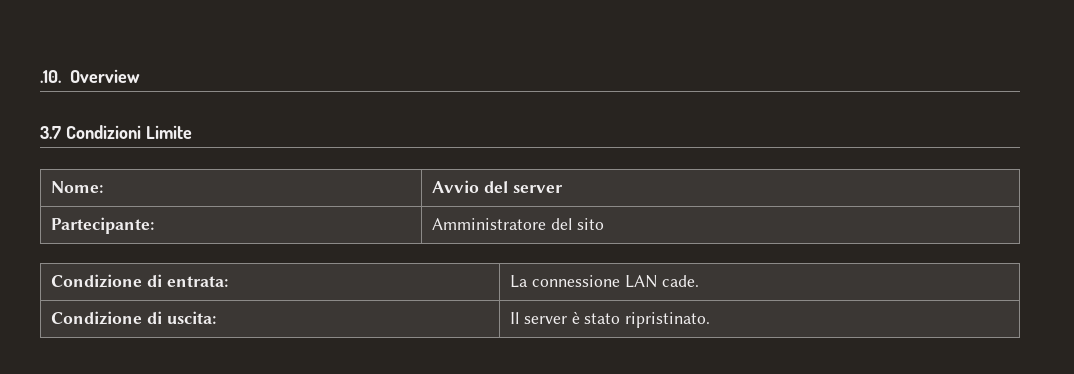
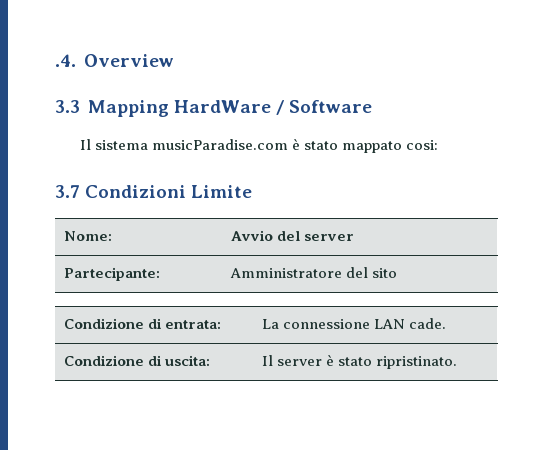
[40,70,61,83] .10. -> [55,54,76,67] .4.
(140, 76) none -> [55,100,372,117] [79,138,438,153] // 3.3 Mapping HardWare / Software // Il sistema musicParadise.com è stato mappato cosi:

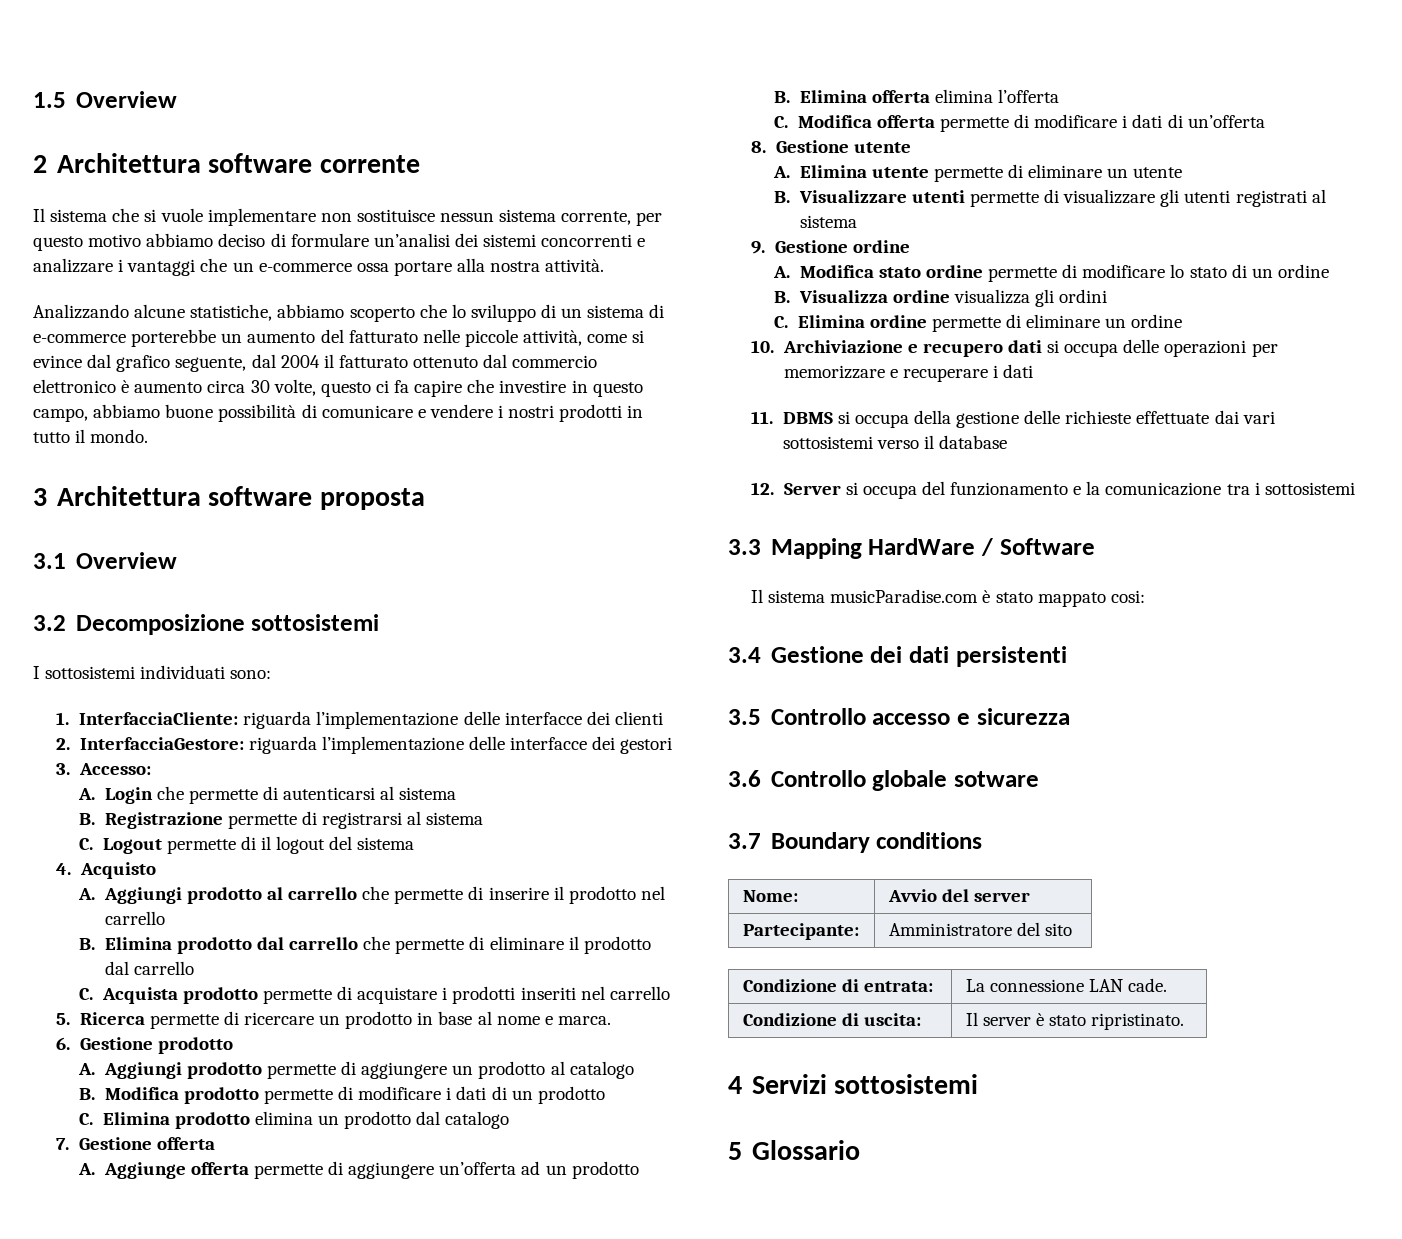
[55,54,174,67] .4. Overview -> [33,91,177,108] [33,153,420,173] [33,208,663,226] [33,233,646,251] [33,258,605,276] [33,304,665,322] [33,329,645,347] [33,354,598,372] [33,379,643,397] [33,404,644,422] [33,429,149,443] [33,486,425,510] [33,552,177,569] [33,614,380,635] [33,665,272,679] [56,711,663,729] [56,736,673,754] [56,763,151,775] [78,786,457,804] [79,811,484,829] [79,836,415,854] [56,862,156,879] [78,886,665,904] [104,911,165,925] [79,936,651,954] [104,961,194,975] [79,986,670,1004] [56,1011,611,1029] [56,1037,233,1054] [78,1061,634,1079] [79,1086,605,1104] [79,1111,510,1129] [56,1137,216,1150] [78,1161,639,1179] [774,89,1059,103] [774,114,1265,132] [751,140,911,153] [773,164,1183,182] [774,189,1326,207] [799,215,857,228] [751,240,910,254] [773,264,1329,282] [774,289,1108,307] [774,314,1183,332] [751,339,1278,357] [783,364,1034,382] [751,410,1275,428] [782,435,1007,449] [751,481,1355,499] 1.5 Overview // 2 Architettura software corrente // Il sistema che si vuole implementare non sostituisce nessun sistema corrente, per questo motivo abbiamo deciso di formulare un’analisi dei sistemi concorrenti e analizzare i vantaggi che un e-commerce ossa portare alla nostra attività. // Analizzando alcune statistiche, abbiamo scoperto che lo sviluppo di un sistema di e-commerce porterebbe un aumento del fatturato nelle piccole attività, come si evince dal grafico seguente, dal 2004 il fatturato ottenuto dal commercio elettronico è aumento circa 30 volte, questo ci fa capire che investire in questo campo, abbiamo buone possibilità di comunicare e vendere i nostri prodotti in tutto il mondo. // 3 Architettura software proposta // 3.1 Overview // 3.2 Decomposizione sottosistemi // I sottosistemi individuati sono: // 1. InterfacciaCliente: riguarda l’implementazione delle interfacce dei clienti // 2. InterfacciaGestore: riguarda l’implementazione delle interfacce dei gestori // 3. Accesso: // A. Login che permette di autenticarsi al sistema // B. Registrazione permette di registrarsi al sistema // C. Logout permette di il logout del sistema // 4. Acquisto // A. Aggiungi prodotto al carrello che permette di inserire il prodotto nel carrello // B. Elimina prodotto dal carrello che permette di eliminare il prodotto dal carrello // C. Acquista prodotto permette di acquistare i prodotti inseriti nel carrello // 5. Ricerca permette di ricercare un prodotto in base al nome e marca. // 6. Gestione prodotto // A. Aggiungi prodotto permette di aggiungere un prodotto al catalogo // B. Modifica prodotto permette di modificare i dati di un prodotto // C. Elimina prodotto elimina un prodotto dal catalogo // 7. Gestione offerta // A. Aggiunge offerta permette di aggiungere un’offerta ad un prodotto // B. Elimina offerta elimina l’offerta // C. Modifica offerta permette di modificare i dati di un’offerta // 8. Gestione utente // A. Elimina utente permette di eliminare un utente // B. Visualizzare utenti permette di visualizzare gli utenti registrati al sistema // 9. Gestione ordine // A. Modifica stato ordine permette di modificare lo stato di un ordine // B. Visualizza ordine visualizza gli ordini // C. Elimina ordine permette di eliminare un ordine // 10. Archiviazione e recupero dati si occupa delle operazioni per memorizzare e recuperare i dati // 11. DBMS si occupa della gestione delle richieste effettuate dai vari sottosistemi verso il database // 12. Server si occupa del funzionamento e la comunicazione tra i sottosistemi
[55,185,253,198] 3.7 Condizioni Limite -> [728,646,1067,667] [728,708,1070,725] [728,770,1039,791] [728,832,983,853] 3.4 Gestione dei dati persistenti // 3.5 Controllo accesso e sicurezza // 3.6 Controllo globale sotware // 3.7 Boundary conditions
(457, 362) none -> [728,1074,979,1094] [728,1140,860,1160] // 4 Servizi sottosistemi // 5 Glossario

